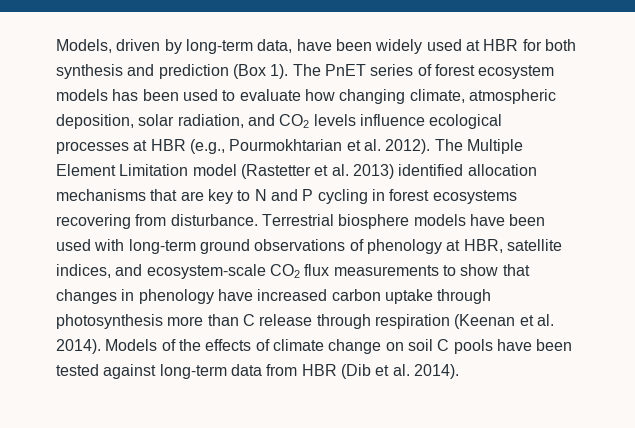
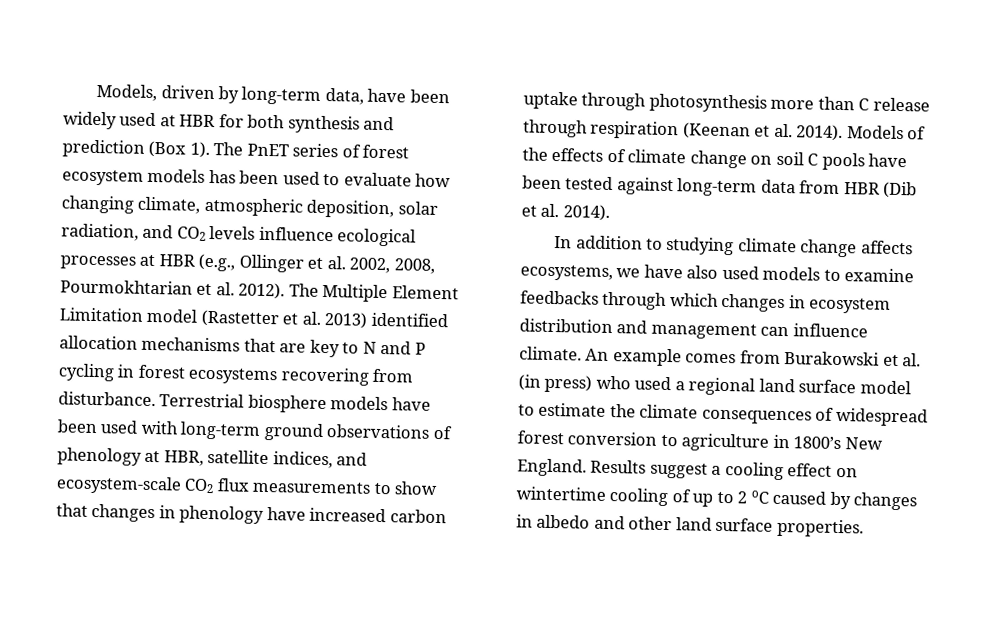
(225, 146) none -> [238,254,435,274] Ollinger et al. 2002, 2008,
(459, 371) none -> [554,235,913,258] [520,264,915,283] [520,290,892,314] [519,318,868,340] [519,346,922,367] [518,374,911,396] [518,402,928,427] [517,430,883,452] [517,458,858,481] [516,486,918,511] [516,514,864,538] // In addition to studying climate change affects ecosystems, we have also used models to examine feedbacks through which changes in ecosystem distribution and management can influence climate. An example comes from Burakowski et al. (in press) who used a regional land surface model to estimate the climate consequences of widespread forest conversion to agriculture in 1800’s New England. Results suggest a cooling effect on wintertime cooling of up to 2 oC caused by changes in albedo and other land surface properties.

